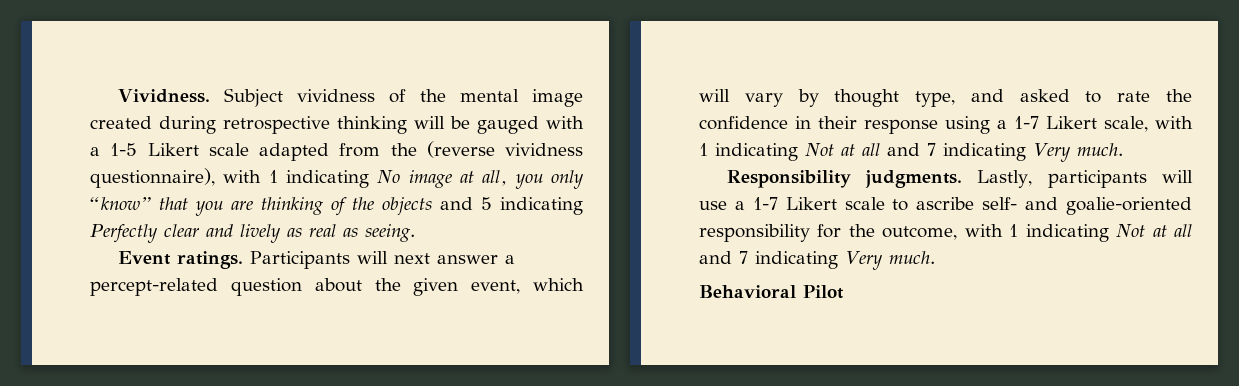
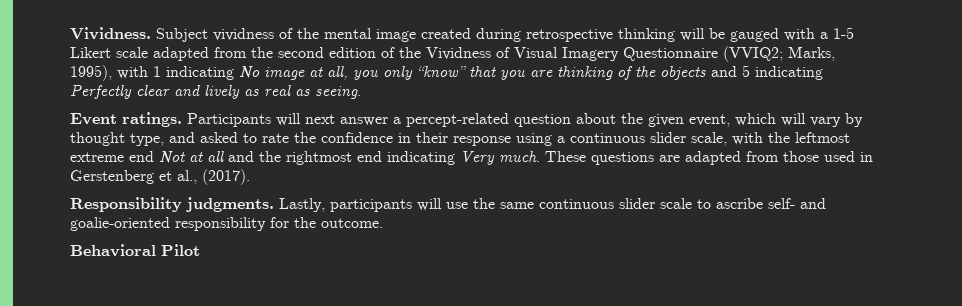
[426,141,583,158] [90,168,215,188] (reverse vividness questionnaire), -> [278,46,835,62] [70,65,112,81] second edition of the Vividness of Visual Imagery Questionnaire (VVIQ2; Marks, 1995),
[1014,116,1193,132] [699,143,1123,162] 1-7 Likert scale, with 1 indicating Not at all and 7 indicating Very much. -> [570,132,850,146] [70,151,873,165] [70,169,250,185] continuous slider scale, with the leftmost extreme end Not at all and the rightmost end indicating Very much. These questions are adapted from those used in Gerstenberg et al., (2017).
[734,197,837,210] a 1-7 Likert -> [473,198,655,209] the same continuous slider
[882,224,1192,242] [699,251,935,270] outcome, with 1 indicating Not at all and 7 indicating Very much. -> [321,218,383,228] outcome.

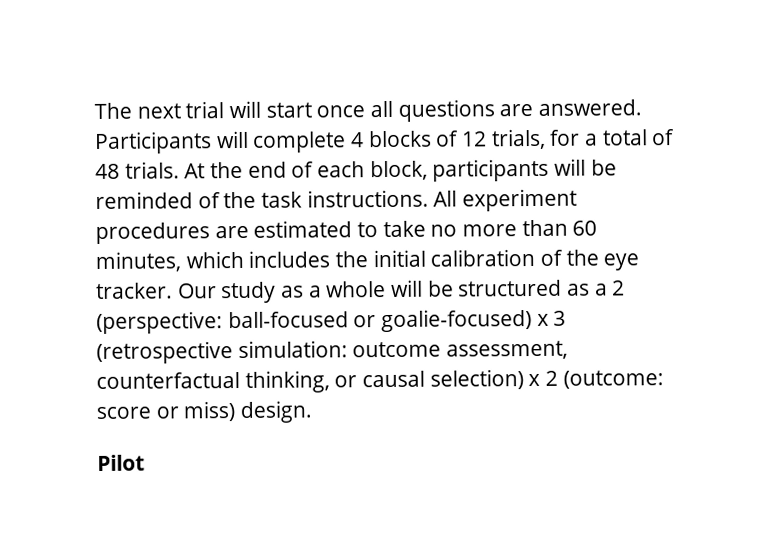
[70,27,854,42] [70,46,835,62] [70,65,823,81] [70,84,361,99] [70,112,863,127] [70,132,850,146] [70,151,873,165] [70,169,250,185] [70,197,826,212] [70,217,383,231] [70,244,156,257] Vividness. Subject vividness of the mental image created during retrospective thinking will be gauged with a 1-5 Likert scale adapted from the second edition of the Vividness of Visual Imagery Questionnaire (VVIQ2; Marks, 1995), with 1 indicating No image at all, you only “know” that you are thinking of the objects and 5 indicating Perfectly clear and lively as real as seeing. // Event ratings. Participants will next answer a percept-related question about the given event, which will vary by thought type, and asked to rate the confidence in their response using a continuous slider scale, with the leftmost extreme end Not at all and the rightmost end indicating Very much. These questions are adapted from those used in Gerstenberg et al., (2017). // Responsibility judgments. Lastly, participants will use the same continuous slider scale to ascribe self- and goalie-oriented responsibility for the outcome. // Behavioral -> [94,99,643,122] [95,128,676,154] [95,158,617,182] [95,188,578,212] [95,219,598,244] [95,248,640,272] [96,279,626,304] [96,309,567,334] [96,340,569,364] [96,369,664,393] [96,400,313,423] The next trial will start once all questions are answered. Participants will complete 4 blocks of 12 trials, for a total of 48 trials. At the end of each block, participants will be reminded of the task instructions. All experiment procedures are estimated to take no more than 60 minutes, which includes the initial calibration of the eye tracker. Our study as a whole will be structured as a 2 (perspective: ball-focused or goalie-focused) x 3 (retrospective simulation: outcome assessment, counterfactual thinking, or causal selection) x 2 (outcome: score or miss) design. //

